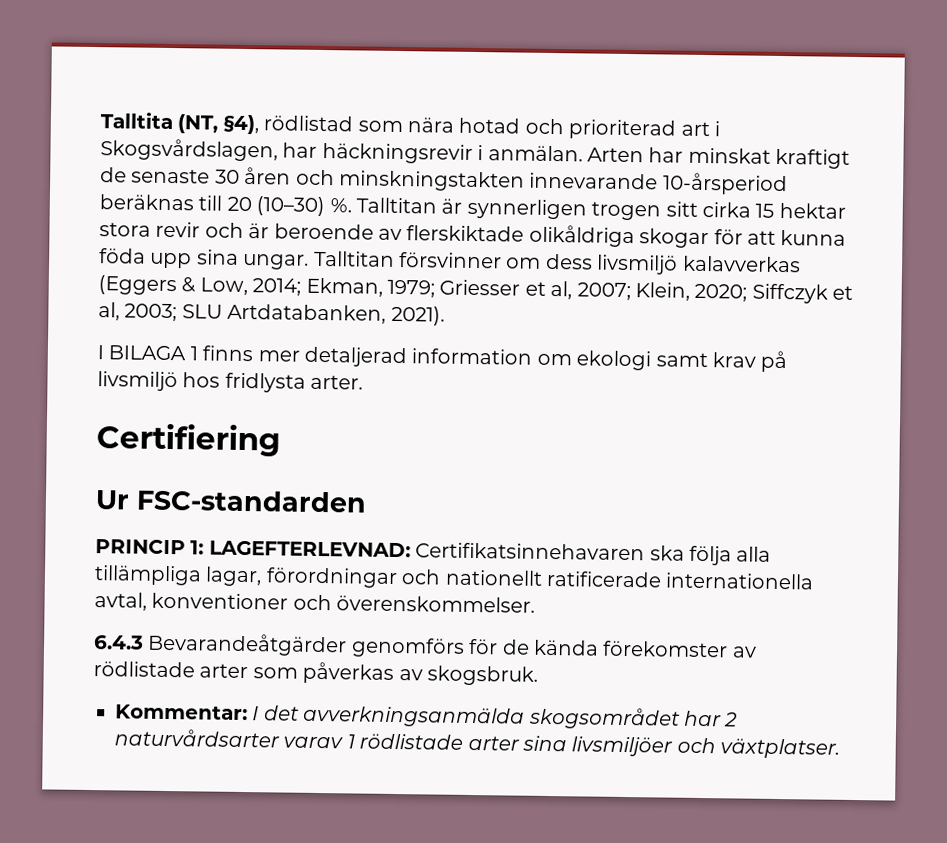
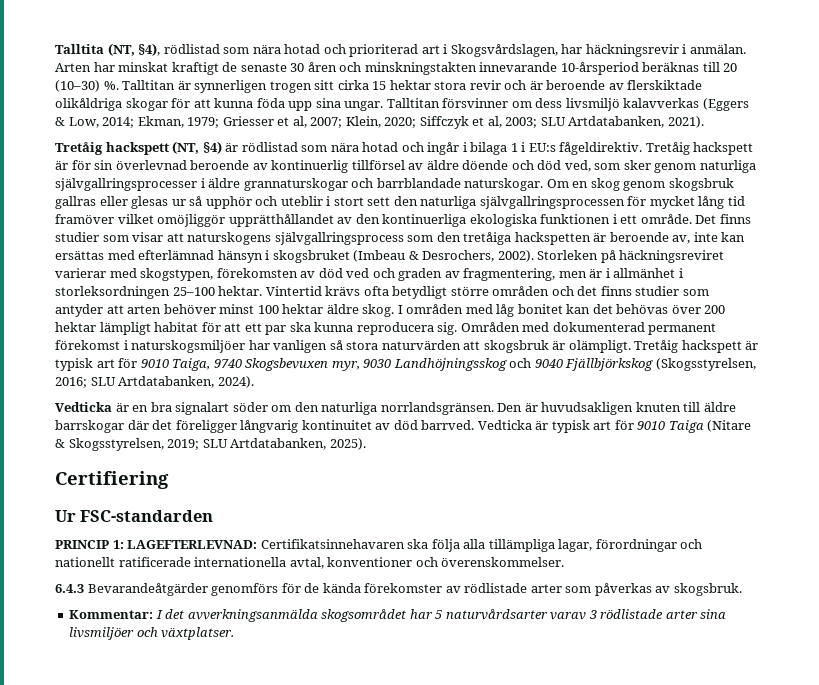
[97,345,788,373] [97,371,364,393] I BILAGA 1 finns mer detaljerad information om ekologi samt krav på livsmiljö hos fridlysta arter. -> [55,141,754,155] [55,160,756,173] [55,178,734,191] [55,196,745,209] [55,214,751,227] [55,232,746,245] [55,250,725,263] [55,268,683,281] [55,286,709,299] [55,304,726,317] [55,322,717,335] [55,340,759,353] [55,358,756,371] [55,376,254,388] [55,402,736,415] [55,420,752,433] [55,438,366,451] Tretåig hackspett (NT, §4) är rödlistad som nära hotad och ingår i bilaga 1 i EU:s fågeldirektiv. Tretåig hackspett är för sin överlevnad beroende av kontinuerlig tillförsel av äldre döende och död ved, som sker genom naturliga självgallringsprocesser i äldre grannaturskogar och barrblandade naturskogar. Om en skog genom skogsbruk gallras eller glesas ur så upphör och uteblir i stort sett den naturliga självgallringsprocessen för mycket lång tid framöver vilket omöjliggör upprätthållandet av den kontinuerliga ekologiska funktionen i ett område. Det finns studier som visar att naturskogens självgallringsprocess som den tretåiga hackspetten är beroende av, inte kan ersättas med efterlämnad hänsyn i skogsbruket (Imbeau & Desrochers, 2002). Storleken på häckningsreviret varierar med skogstypen, förekomsten av död ved och graden av fragmentering, men är i allmänhet i storleksordningen 25–100 hektar. Vintertid krävs ofta betydligt större områden och det finns studier som antyder att arten behöver minst 100 hektar äldre skog. I områden med låg bonitet kan det behövas över 200 hektar lämpligt habitat för att ett par ska kunna reproducera sig. Områden med dokumenterad permanent förekomst i naturskogsmiljöer har vanligen så stora naturvärden att skogsbruk är olämpligt. Tretåig hackspett är typisk art för 9010 Taiga, 9740 Skogsbevuxen myr, 9030 Landhöjningsskog och 9040 Fjällbjörkskog (Skogsstyrelsen, 2016; SLU Artdatabanken, 2024). // Vedticka är en bra signalart söder om den naturliga norrlandsgränsen. Den är huvudsakligen knuten till äldre barrskogar där det föreligger långvarig kontinuitet av död barrved. Vedticka är typisk art för 9010 Taiga (Nitare & Skogsstyrelsen, 2019; SLU Artdatabanken, 2025).
[724,712,739,727] 2 -> [435,610,443,619] 5
[346,734,355,749] 1 -> [588,610,597,619] 3

